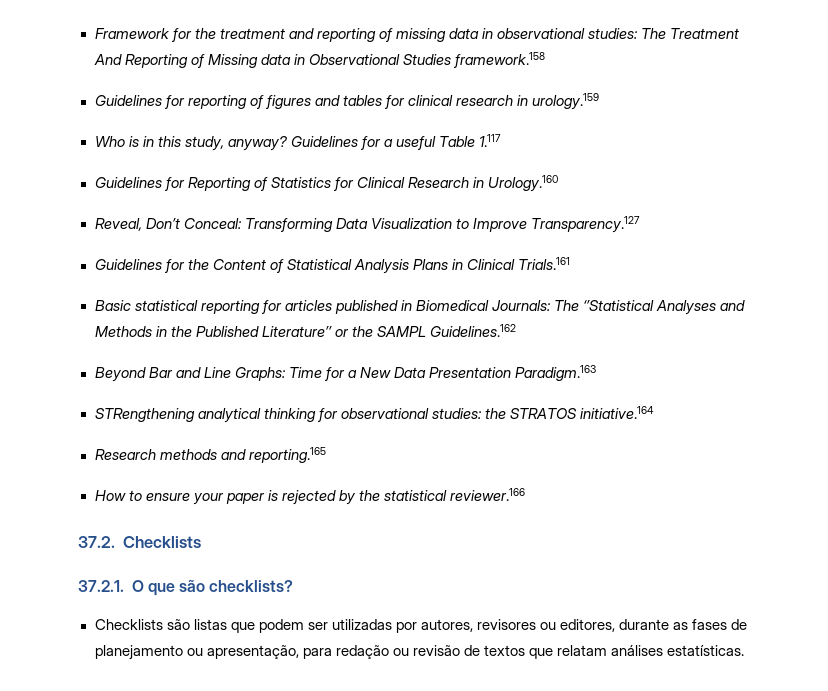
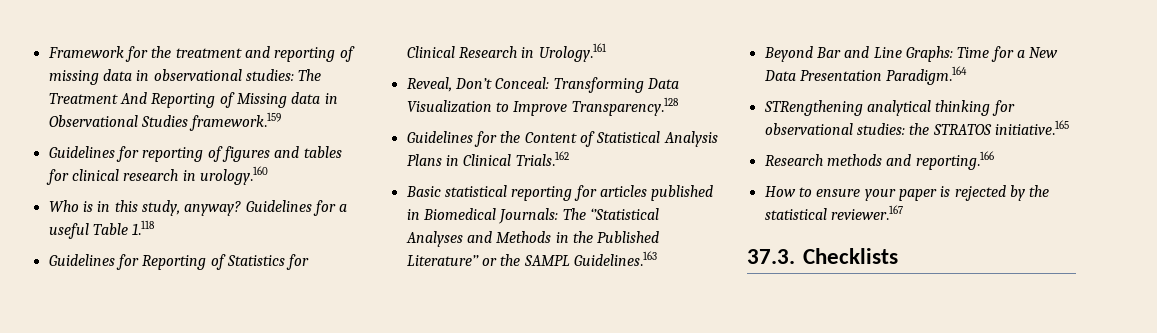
[452,52,545,68] framework.158 -> [189,112,282,131] framework.159
[532,93,600,110] urology.159 -> [199,166,268,185] urology.160
[479,134,502,147] 1.117 -> [132,220,156,235] 1.118
[487,175,558,192] Urology.160 -> [538,43,607,62] Urology.161
[530,216,640,233] Transparency.127 -> [571,97,679,116] Transparency.128
[518,257,570,270] Trials.161 -> [515,151,569,166] Trials.162
[429,324,516,337] Guidelines.162 -> [573,251,657,266] Guidelines.163
[515,365,597,381] Paradigm.163 -> [886,66,968,85] Paradigm.164
[579,406,654,419] initiative.164 -> [994,120,1069,135] initiative.165
[248,447,326,463] reporting.165 -> [915,151,994,170] reporting.166
[450,488,525,501] [78,536,201,548] [78,579,294,596] [94,619,748,633] [94,645,745,660] reviewer.166 // 37.2. Checklists // 37.2.1. O que são checklists? // Checklists são listas que podem ser utilizadas por autores, revisores ou editores, durante as fases de planejamento ou apresentação, para redação ou revisão de textos que relatam análises estatísticas. -> [830,205,903,220] [747,248,898,264] reviewer.167 // 37.3. Checklists

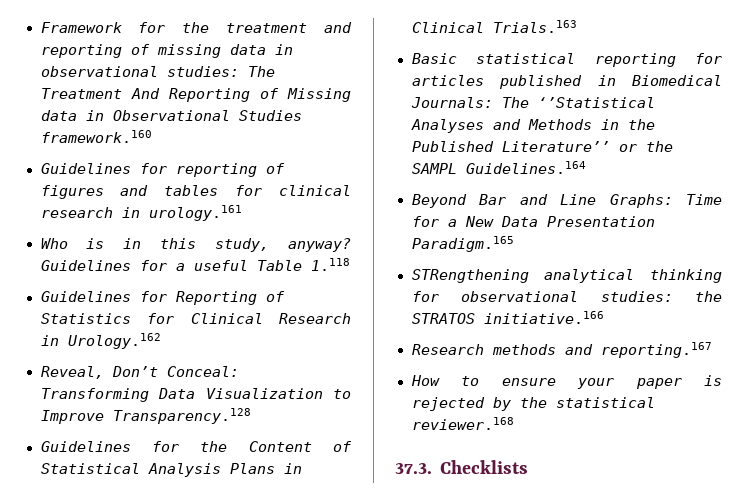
[189,112,282,131] framework.159 -> [40,130,152,143] framework.160
[199,166,268,185] urology.160 -> [148,205,242,221] urology.161
[538,43,607,62] Urology.161 -> [67,333,161,349] Urology.162
[515,151,569,166] Trials.162 -> [492,20,577,33] Trials.163
[573,251,657,266] Guidelines.163 -> [465,161,586,174] Guidelines.164
[886,66,968,85] Paradigm.164 -> [411,236,514,252] Paradigm.165
[994,120,1069,135] initiative.165 -> [483,311,604,324] initiative.166
[915,151,994,170] reporting.166 -> [600,342,712,358] reporting.167
[830,205,903,220] reviewer.167 -> [411,417,514,430] reviewer.168

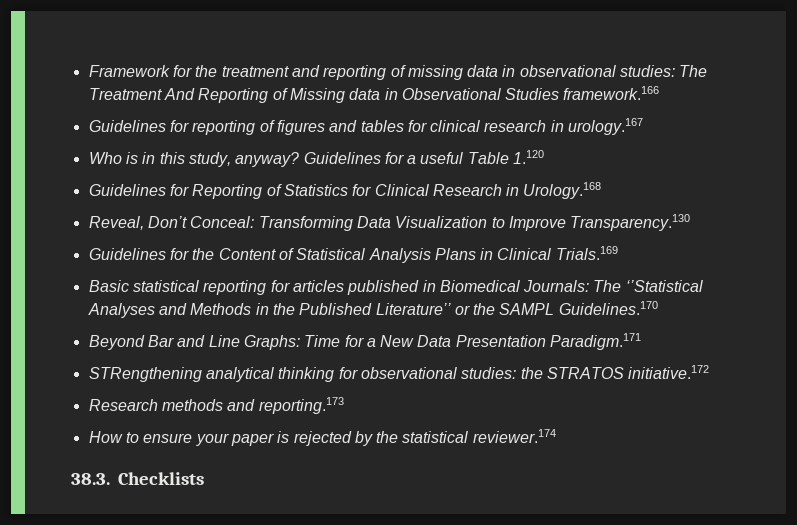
[40,130,152,143] framework.160 -> [563,86,660,100] framework.166
[148,205,242,221] urology.161 -> [568,118,644,135] urology.167
[310,258,350,271] 1.118 -> [513,150,545,164] 1.120
[67,333,161,349] Urology.162 -> [523,182,602,199] Urology.168
[112,408,251,424] Transparency.128 -> [570,214,691,231] Transparency.130
[492,20,577,33] Trials.163 -> [555,246,618,260] Trials.169
[465,161,586,174] Guidelines.164 -> [558,301,658,315] Guidelines.170
[411,236,514,252] Paradigm.165 -> [550,333,642,350] Paradigm.171
[483,311,604,324] initiative.166 -> [628,365,710,379] initiative.172
[600,342,712,358] reporting.167 -> [258,397,344,414] reporting.173
[411,417,514,430] [395,463,432,474] reviewer.168 // 37.3. -> [472,429,556,443] [71,473,110,485] reviewer.174 // 38.3.

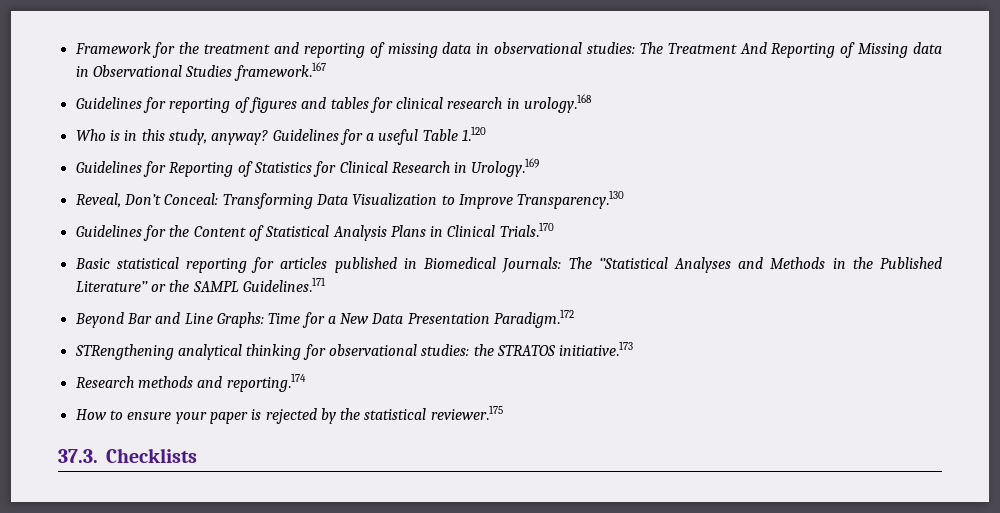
[563,86,660,100] framework.166 -> [233,62,326,81] framework.167
[568,118,644,135] urology.167 -> [524,94,593,113] urology.168
[523,182,602,199] Urology.168 -> [471,158,540,177] Urology.169
[555,246,618,260] Trials.169 -> [499,222,554,237] Trials.170
[558,301,658,315] Guidelines.170 -> [242,277,326,292] Guidelines.171
[550,333,642,350] Paradigm.171 -> [494,309,575,328] Paradigm.172
[628,365,710,379] initiative.172 -> [559,341,634,356] initiative.173
[258,397,344,414] reporting.173 -> [226,373,306,392] reporting.174
[472,429,556,443] [71,473,110,485] reviewer.174 // 38.3. -> [430,405,503,420] [58,449,98,463] reviewer.175 // 37.3.

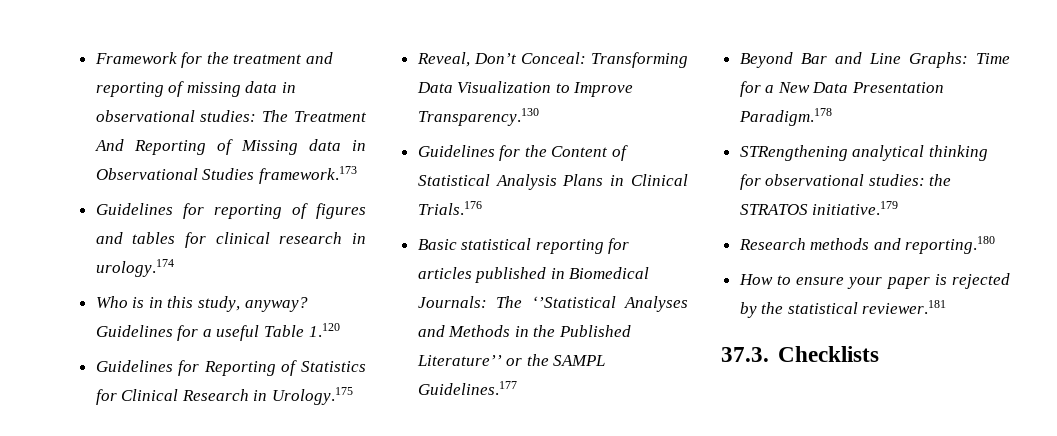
[233,62,326,81] framework.167 -> [258,166,357,184] framework.173
[524,94,593,113] urology.168 -> [95,259,174,277] urology.174
[471,158,540,177] Urology.169 -> [272,387,354,405] Urology.175
[499,222,554,237] Trials.170 -> [417,201,482,215] Trials.176
[242,277,326,292] Guidelines.171 -> [417,381,517,395] Guidelines.177
[494,309,575,328] Paradigm.172 -> [738,108,832,126] Paradigm.178
[559,341,634,356] initiative.173 -> [812,201,899,215] initiative.179
[226,373,306,392] reporting.174 -> [905,236,996,254] reporting.180
[430,405,503,420] reviewer.175 -> [862,300,947,314] reviewer.181

